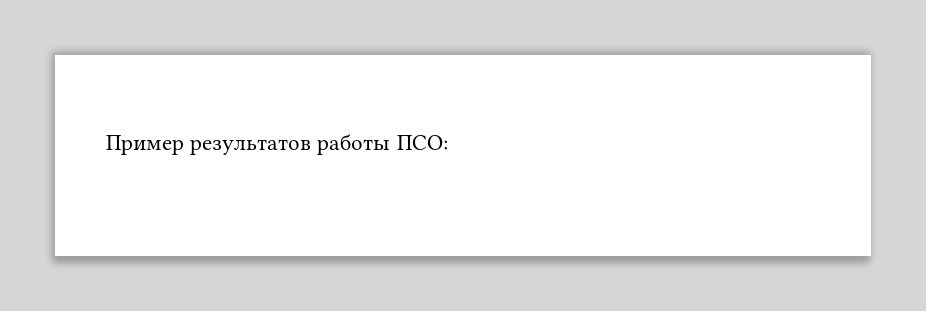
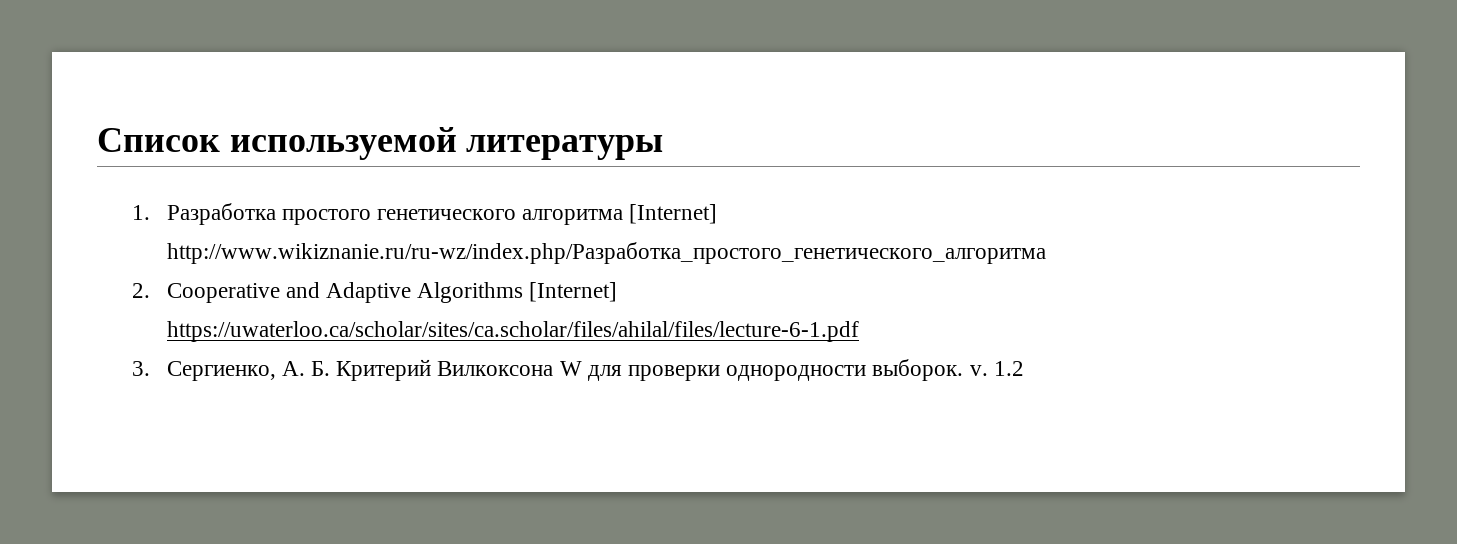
[106,133,448,155] Пример результатов работы ПСО: -> [97,127,664,160] [131,203,718,225] [166,242,1046,264] [131,282,618,303] [166,321,859,342] [131,359,1024,381] Список используемой литературы // 1. Разработка простого генетического алгоритма [Internet] http://www.wikiznanie.ru/ru-wz/index.php/Разработка_простого_генетического_алгоритма // 2. Cooperative and Adaptive Algorithms [Internet] // https://uwaterloo.ca/scholar/sites/ca.scholar/files/ahilal/files/lecture-6-1.pdf // 3. Сергиенко, А. Б. Критерий Вилкоксона W для проверки однородности выборок. v. 1.2

